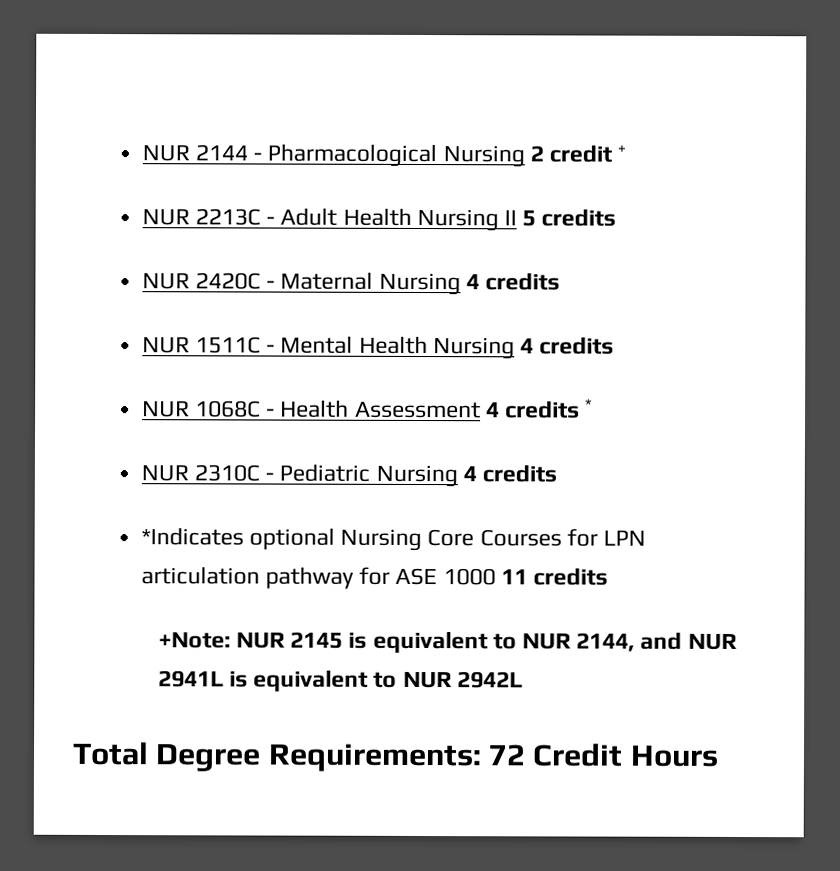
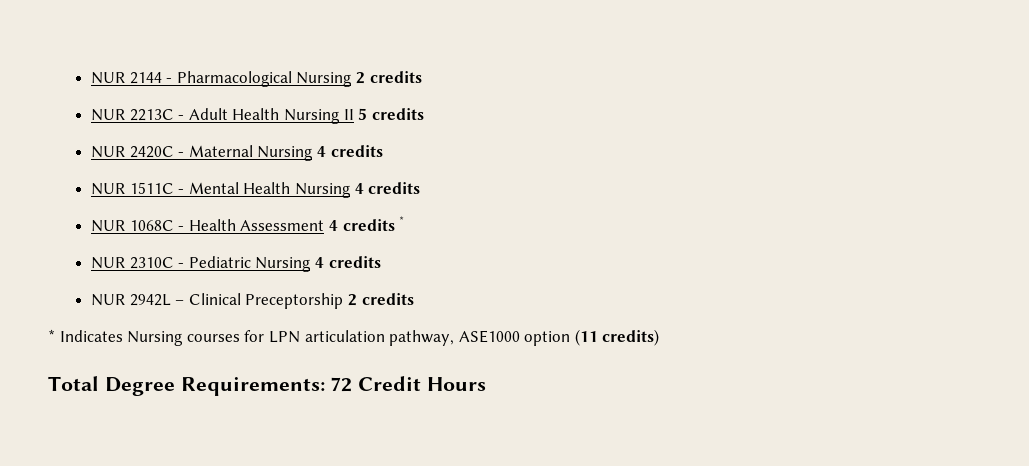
[548,144,627,163] credit + -> [369,71,422,83] credits
[140,527,646,552] [140,566,608,589] [157,630,737,654] [157,669,523,692] *Indicates optional Nursing Core Courses for LPN articulation pathway for ASE 1000 11 credits // +Note: NUR 2145 is equivalent to NUR 2144, and NUR 2941L is equivalent to NUR 2942L -> [91,293,414,309] [48,329,660,346] NUR 2942L – Clinical Preceptorship 2 credits // * Indicates Nursing courses for LPN articulation pathway, ASE1000 option (11 credits)

